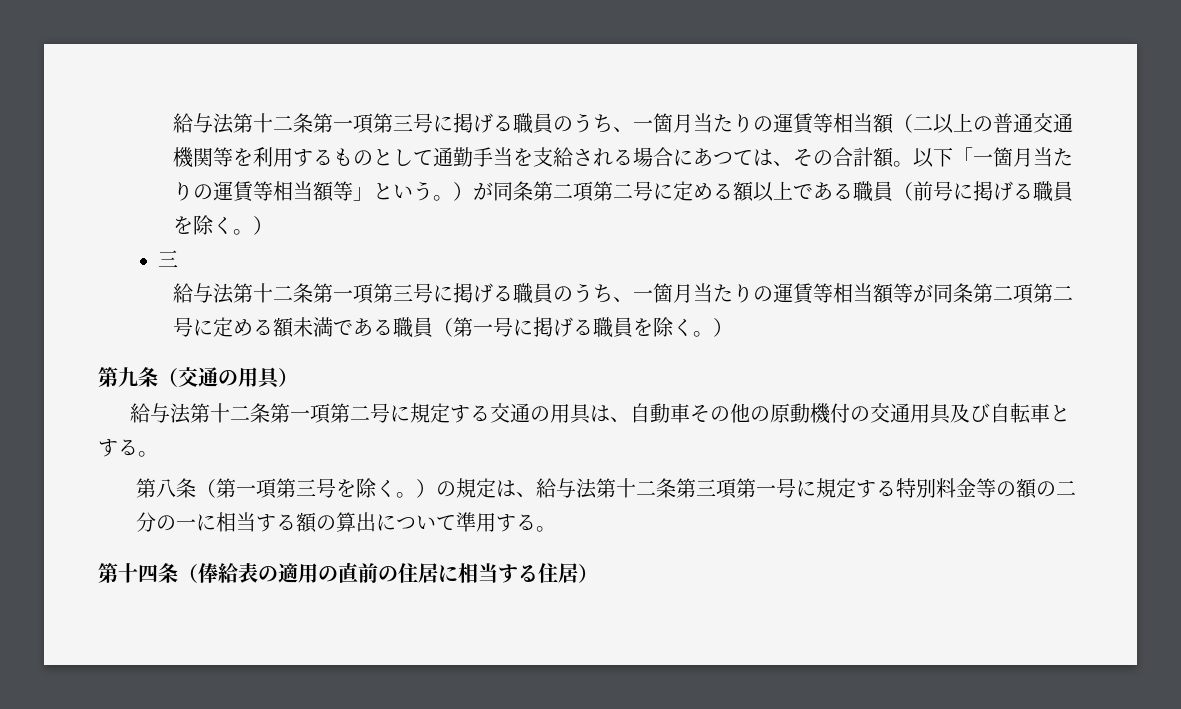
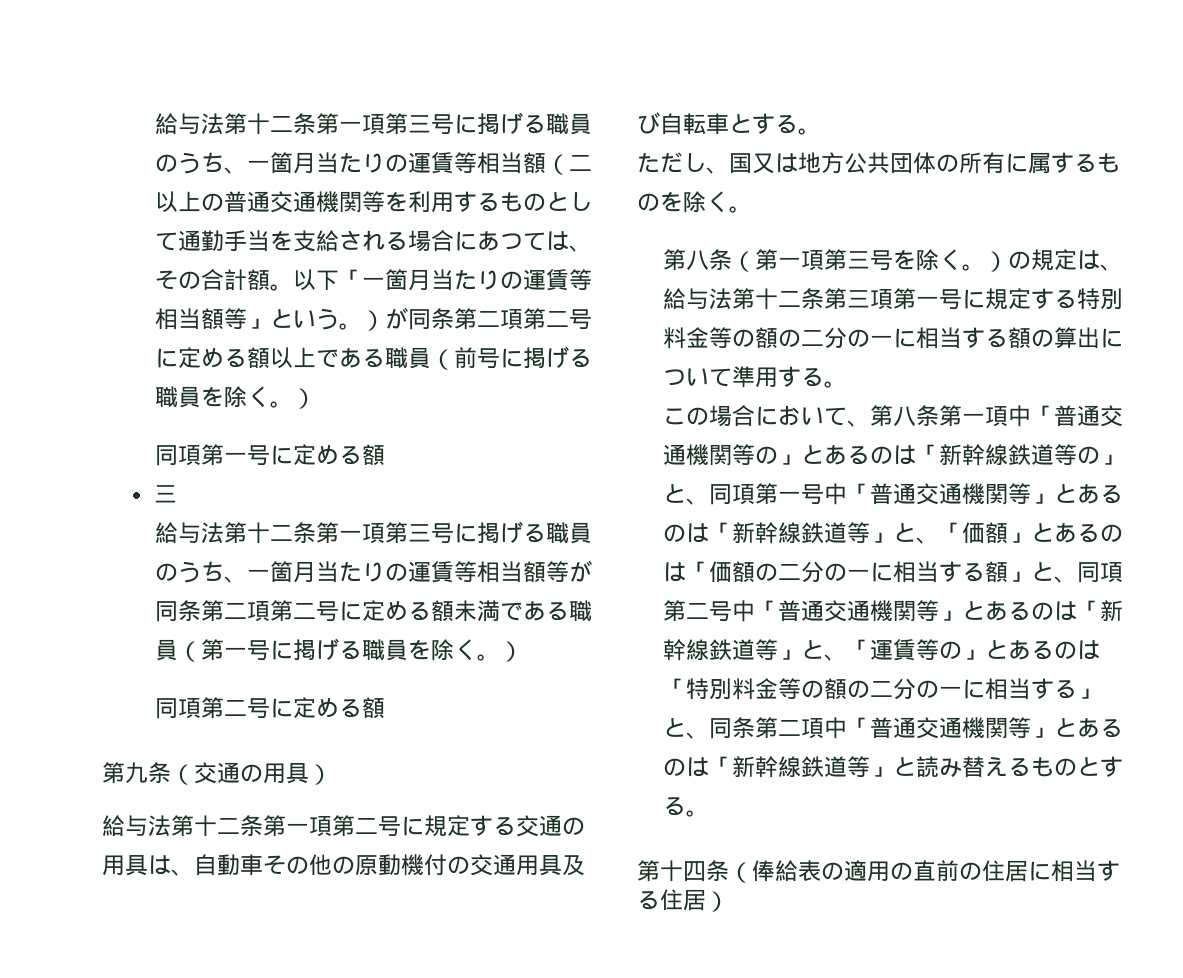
(274, 225) none -> [154,444,385,466] // 同項第一号に定める額
(734, 327) none -> [154,697,385,719] // 同項第二号に定める額
(158, 454) none -> [637,152,1120,174] [637,191,752,213] // ただし、国又は地方公共団体の所有に属するものを除く。
(556, 529) none -> [663,405,1124,427] [663,444,1124,466] [663,483,1124,505] [663,522,1124,544] [663,561,1124,583] [663,600,1124,622] [663,639,1101,661] [663,678,1101,700] [663,717,1124,739] [663,756,1124,778] [663,796,710,817] // この場合において、第八条第一項中「普通交通機関等の」とあるのは「新幹線鉄道等の」と、同項第一号中「普通交通機関等」とあるのは「新幹線鉄道等」と、「価額」とあるのは「価額の二分の一に相当する額」と、同項第二号中「普通交通機関等」とあるのは「新幹線鉄道等」と、「運賃等の」とあるのは「特別料金等の額の二分の一に相当する」と、同条第二項中「普通交通機関等」とあるのは「新幹線鉄道等」と読み替えるものとする。

